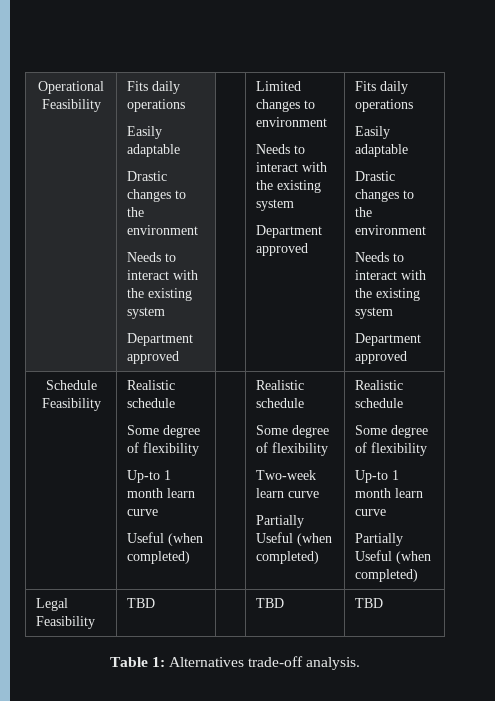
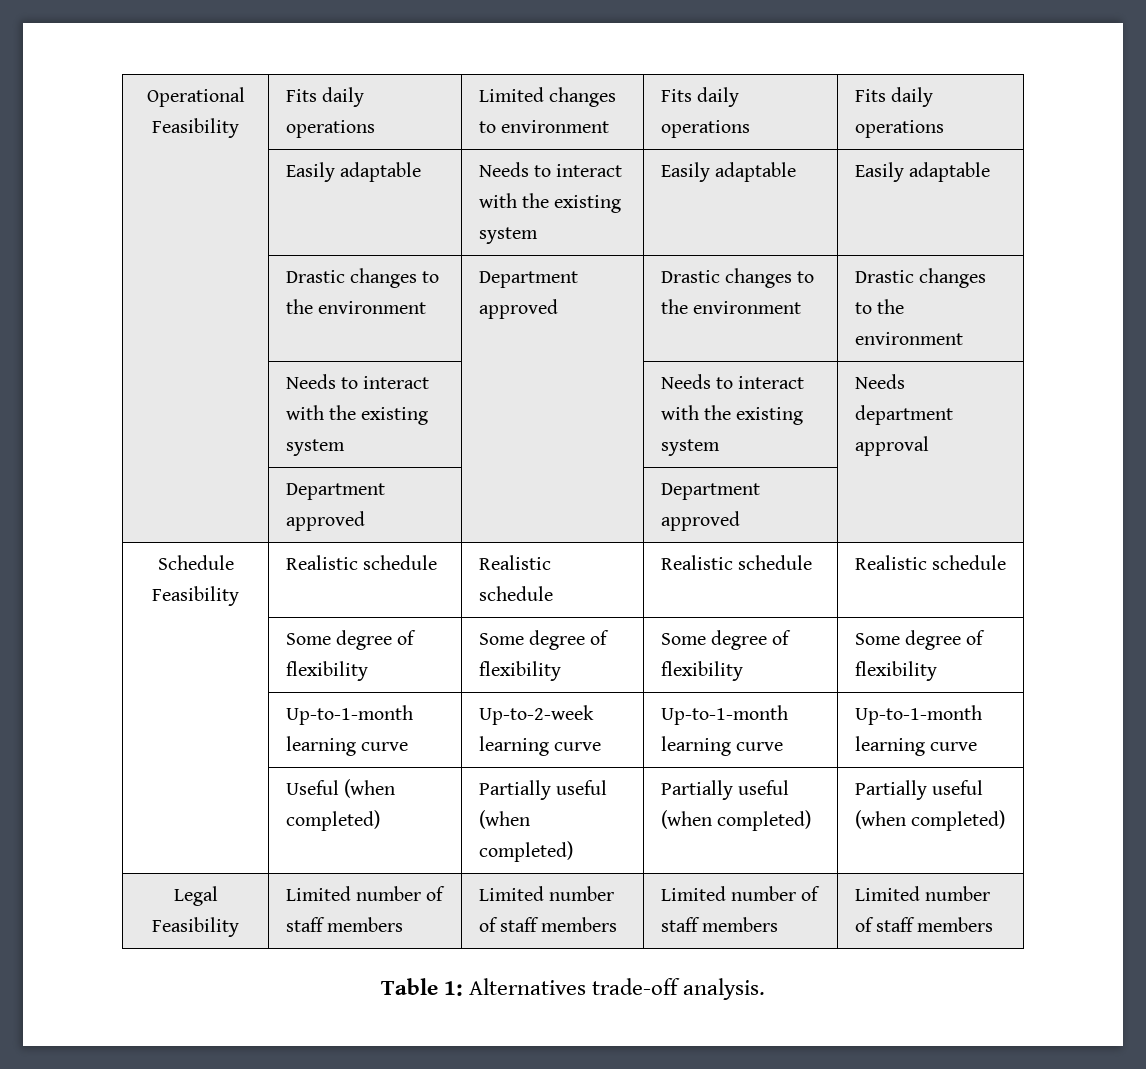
[127,126,163,139] [127,144,181,157] [127,171,168,181] [127,189,187,202] [127,207,145,217] [127,225,199,235] [127,252,177,262] [127,270,199,280] [127,288,193,301] [127,307,166,319] [127,333,194,346] [127,351,180,364] [256,81,302,91] [256,99,316,112] [256,117,328,127] [256,144,306,154] [256,162,328,172] [256,180,322,193] [256,199,295,211] [256,225,323,238] [256,243,309,256] [355,81,409,94] [355,99,414,112] [355,126,391,139] [355,144,409,157] [355,171,396,181] [355,189,415,202] [355,207,373,217] [355,225,427,235] [355,252,405,262] [355,270,427,280] [355,288,421,301] [355,307,394,319] [355,333,422,346] [355,351,408,364] // Easily adaptable // Drastic changes to the environment // Needs to interact with the existing system // Department approved | | Limited changes to environment // Needs to interact with the existing system // Department approved | Fits daily operations // Easily adaptable // Drastic changes to the environment // Needs to interact with the existing system // Department approved -> [478,87,617,107] [478,120,610,133] [660,87,740,107] [660,120,750,138] [854,87,934,107] [854,120,944,138] [285,162,422,182] [478,162,623,177] [478,193,622,213] [478,227,538,244] [660,162,797,182] [854,162,991,182] [285,268,440,288] [285,299,427,314] [478,271,578,288] [478,299,558,319] [660,268,815,288] [660,299,802,314] [854,268,987,288] [854,299,905,314] [854,332,963,345] [285,374,430,389] [285,405,429,425] [285,439,345,456] [660,374,805,389] [660,405,804,425] [660,439,720,456] [854,374,905,389] [854,405,953,425] [854,436,929,456] [285,483,385,500] [285,511,365,531] [660,483,760,500] [660,511,740,531] | Limited changes to environment | Fits daily operations | Fits daily operations // | Easily adaptable | Needs to interact with the existing system | Easily adaptable | Easily adaptable // | Drastic changes to the environment | Department approved | Drastic changes to the environment | Drastic changes to the environment // | Needs to interact with the existing system | | Needs to interact with the existing system | Needs department approval // | Department approved | | Department approved |
[127,425,201,438] [127,442,200,456] [127,470,172,483] [127,488,196,498] [127,509,159,516] [127,532,204,546] [127,551,191,564] [256,380,305,390] [256,398,305,408] [256,425,330,438] [256,442,329,456] [256,470,317,480] [256,488,320,498] [256,515,305,528] [256,532,333,546] [256,551,320,564] [355,380,404,390] [355,398,404,408] [355,425,429,438] [355,442,428,456] [355,470,400,483] [355,488,424,498] [355,509,387,516] [355,533,404,546] [355,550,432,564] [355,569,419,582] [36,598,69,611] [36,616,96,629] [127,598,156,608] [256,598,285,608] [355,598,384,608] // Some degree of flexibility // Up-to 1 month learn curve // Useful (when completed) | | Realistic schedule // Some degree of flexibility // Two-week learn curve // Partially Useful (when completed) | Realistic schedule // Some degree of flexibility // Up-to 1 month learn curve // Partially Useful (when completed) // Legal Feasibility | TBD | | TBD | TBD -> [478,555,551,570] [478,586,553,601] [660,555,813,570] [854,555,1007,570] [285,630,417,650] [285,661,368,681] [478,630,610,650] [478,661,561,681] [660,630,792,650] [660,661,743,681] [854,630,986,650] [854,661,937,681] [285,705,413,725] [285,736,409,756] [478,705,594,725] [478,736,602,756] [660,705,788,725] [660,736,784,756] [854,705,982,725] [854,736,978,756] [285,779,396,798] [285,810,380,831] [478,780,608,800] [478,810,530,829] [478,841,573,862] [660,780,790,800] [660,810,812,831] [854,780,984,800] [854,810,1006,831] [173,886,218,906] [152,917,239,937] [285,886,446,901] [285,917,404,932] [478,886,615,901] [478,917,618,932] [660,886,821,901] [660,917,779,932] [854,886,991,901] [854,917,994,932] | Realistic schedule | Realistic schedule | Realistic schedule // | Some degree of flexibility | Some degree of flexibility | Some degree of flexibility | Some degree of flexibility // | Up-to-1-month learning curve | Up-to-2-week learning curve | Up-to-1-month learning curve | Up-to-1-month learning curve // | Useful (when completed) | Partially useful (when completed) | Partially useful (when completed) | Partially useful (when completed) // Legal Feasibility | Limited number of staff members | Limited number of staff members | Limited number of staff members | Limited number of staff members

